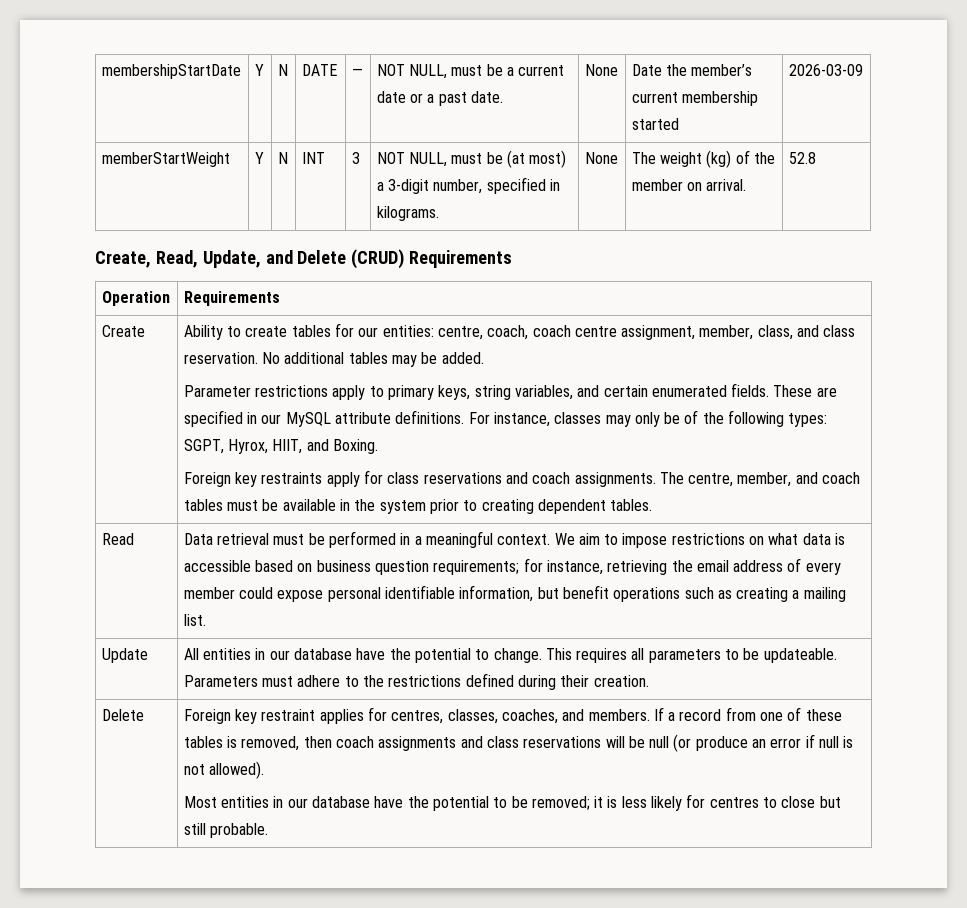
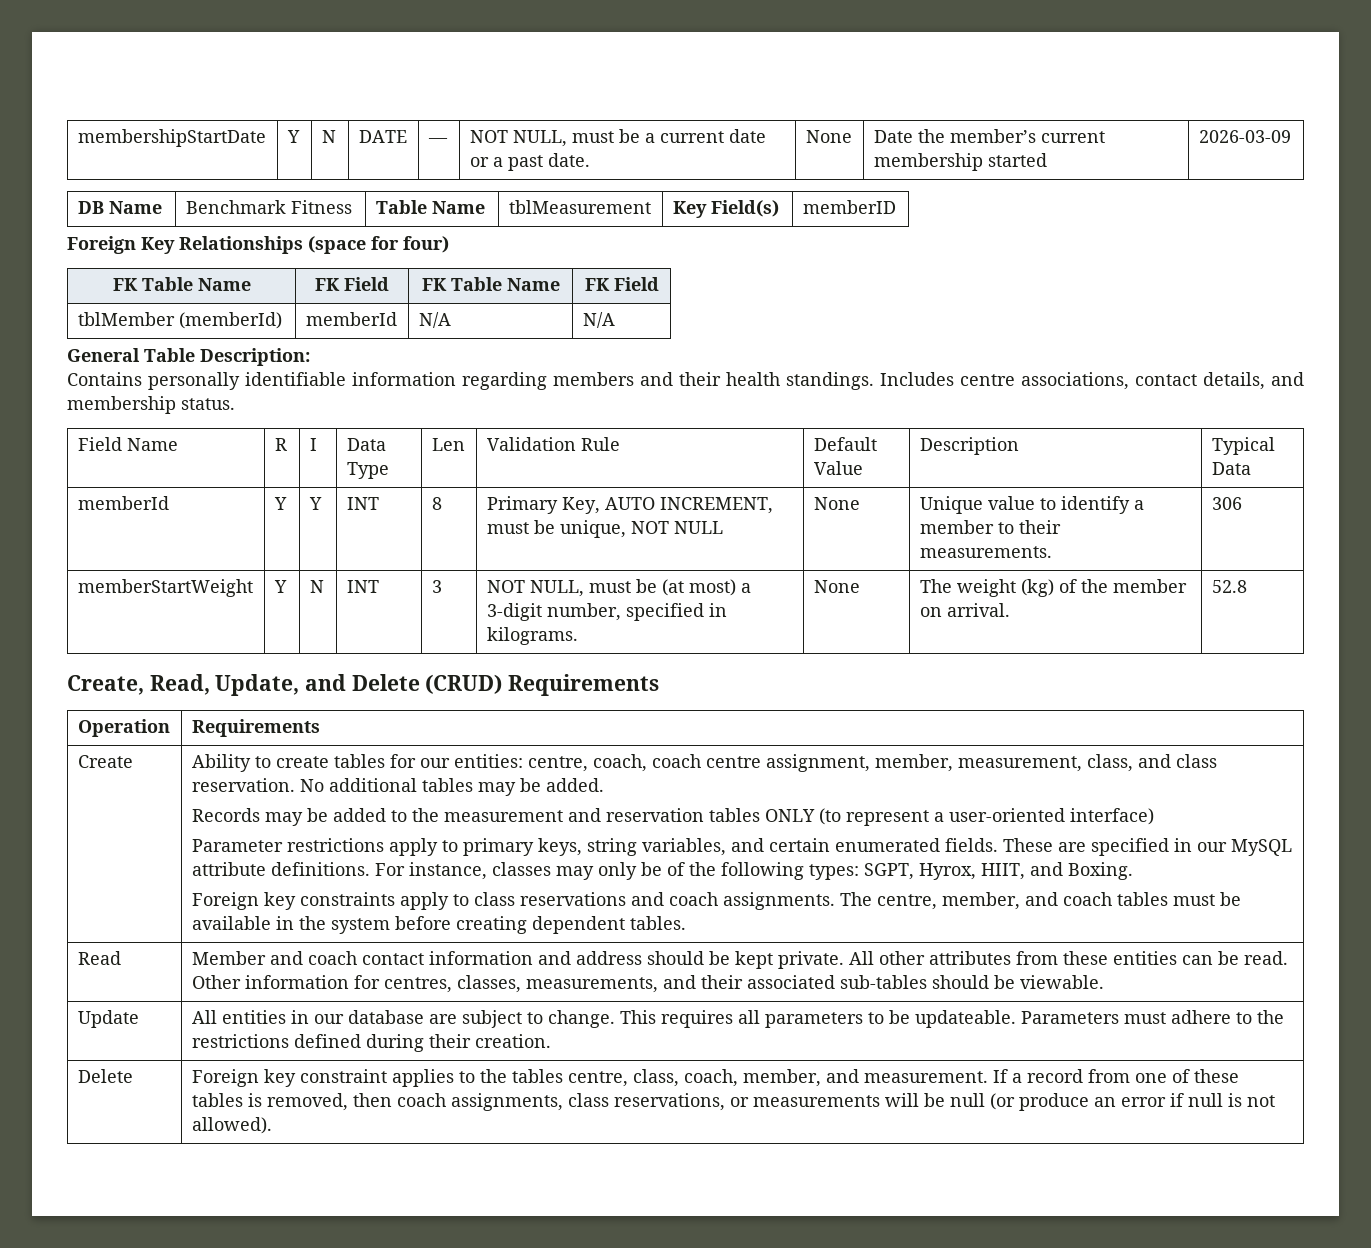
(863, 70) none -> [77,201,162,214] [185,200,352,214] [375,200,485,214] [508,200,651,214] [672,200,779,218] [802,200,896,214] [67,236,449,254] [112,277,251,291] [315,277,389,291] [421,277,560,291] [584,277,659,291] [77,312,282,329] [305,312,397,326] [418,312,451,328] [582,312,615,328] [67,348,310,366] [67,372,1304,390] [67,396,235,414] [77,437,178,451] [274,438,287,451] [309,438,317,451] [346,438,386,451] [346,462,389,479] [431,438,465,451] [486,437,620,451] [813,437,877,451] [813,461,863,475] [919,437,1019,455] [1211,437,1275,455] [1211,462,1251,475] [77,496,169,510] [273,497,287,510] [308,497,322,510] [346,497,379,510] [431,497,442,510] [486,496,773,514] [486,520,723,538] [813,497,860,510] [919,496,1144,514] [919,520,1061,534] [919,546,1052,558] [1211,497,1242,510] // DB Name | Benchmark Fitness | Table Name | tblMeasurement | Key Field(s) | memberID // Foreign Key Relationships (space for four) // FK Table Name | FK Field | FK Table Name | FK Field // tblMember (memberId) | memberId | N/A | N/A // General Table Description: // Contains personally identifiable information regarding members and their health standings. Includes centre associations, contact details, and membership status. // Field Name | R | I | Data Type | Len | Validation Rule | Default Value | Description | Typical Data // memberId | Y | Y | INT | 8 | Primary Key, AUTO INCREMENT, must be unique, NOT NULL | None | Unique value to identify a member to their measurements. | 306
(754, 332) none -> [957,756,1082,772] measurement,
(484, 358) none -> [191,808,1154,826] // Records may be added to the measurement and reservation tables ONLY (to represent a user-oriented interface)
[261,470,383,487] restraints apply for -> [299,892,469,910] constraints apply to
[429,499,478,514] prior to -> [394,916,451,930] before
[183,531,846,548] [183,558,841,575] [183,585,846,602] [183,614,206,626] Data retrieval must be performed in a meaningful context. We aim to impose restrictions on what data is accessible based on business question requirements; for instance, retrieving the email address of every member could expose personal identifiable information, but benefit operations such as creating a mailing list. -> [191,951,1288,969] [191,975,1104,993] Member and coach contact information and address should be kept private. All other attributes from these entities can be read. Other information for centres, classes, measurements, and their associated sub-tables should be viewable.
[356,648,471,663] have the potential -> [428,1010,522,1028] are subject
[261,707,650,724] restraint applies for centres, classes, coaches, and members. -> [299,1069,988,1087] constraint applies to the tables centre, class, coach, member, and measurement.
[378,736,602,751] assignments and class reservations -> [450,1093,880,1111] assignments, class reservations, or measurements
[183,794,841,811] [183,823,268,838] // Most entities in our database have the potential to be removed; it is less likely for centres to close but still probable. -> (272, 1125) none

